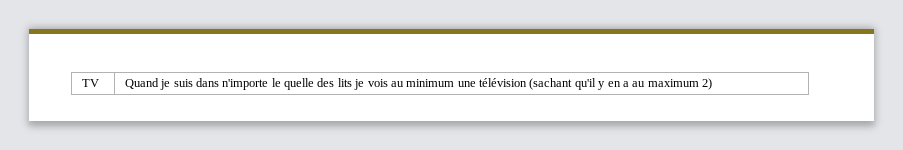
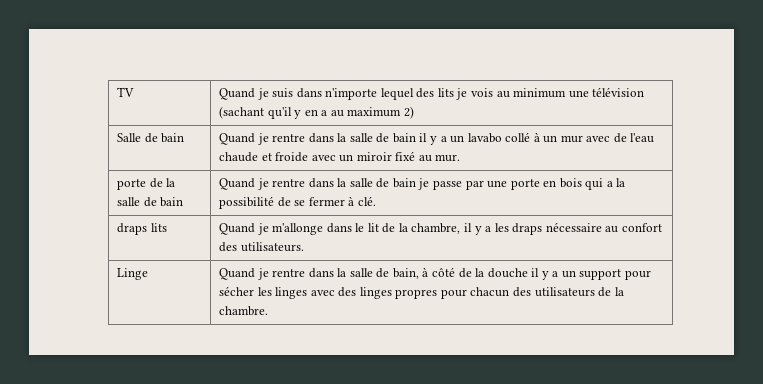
[271,78,315,90] le quelle -> [380,88,414,100] lequel
(713, 84) none -> [117,133,185,143] [219,132,655,145] [219,151,461,162] [117,178,176,190] [117,197,184,207] [219,178,626,190] [219,196,376,209] [117,223,167,235] [219,222,662,235] [219,242,304,252] [117,268,149,280] [219,267,651,280] [219,286,624,299] [219,306,269,316] // Salle de bain | Quand je rentre dans la salle de bain il y a un lavabo collé à un mur avec de l'eau chaude et froide avec un miroir fixé au mur. // porte de la salle de bain | Quand je rentre dans la salle de bain je passe par une porte en bois qui a la possibilité de se fermer à clé. // draps lits | Quand je m'allonge dans le lit de la chambre, il y a les draps nécessaire au confort des utilisateurs. // Linge | Quand je rentre dans la salle de bain, à côté de la douche il y a un support pour sécher les linges avec des linges propres pour chacun des utilisateurs de la chambre.

